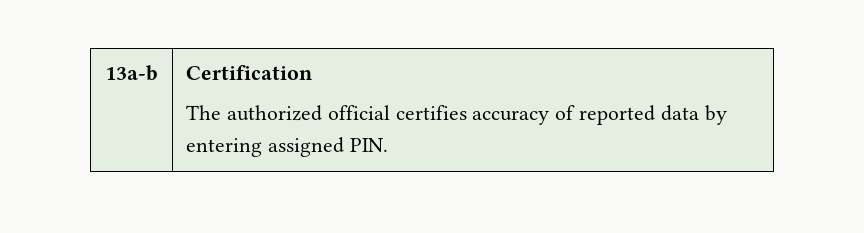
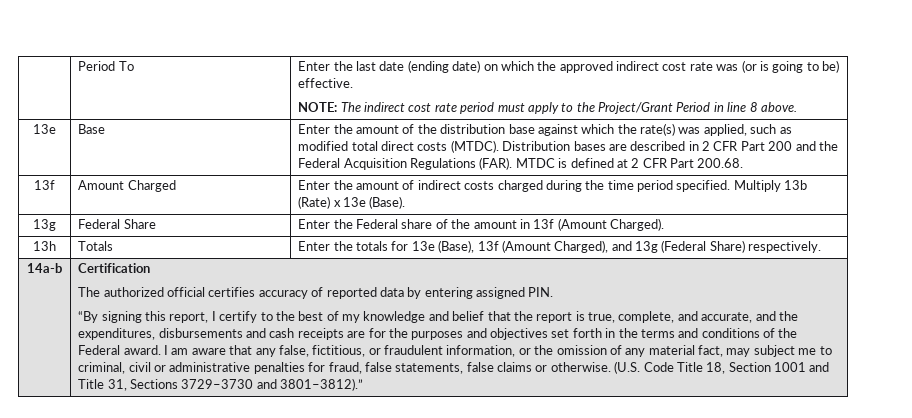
[105,65,158,81] 13a-b -> [78,61,134,71] [298,60,840,73] [298,78,354,88] [298,102,797,114] [33,124,56,134] [78,124,106,134] [298,123,792,136] [298,140,838,153] [298,157,744,170] [34,180,55,190] [78,180,176,192] [298,180,808,192] [298,196,406,209] [33,219,56,231] [78,219,156,229] [298,218,665,231] [33,241,56,251] [78,241,114,251] [298,240,822,253] [27,263,62,273] | Period To | Enter the last date (ending date) on which the approved indirect cost rate was (or is going to be) effective. // NOTE: The indirect cost rate period must apply to the Project/Grant Period in line 8 above. // 13e | Base | Enter the amount of the distribution base against which the rate(s) was applied, such as modified total direct costs (MTDC). Distribution bases are described in 2 CFR Part 200 and the Federal Acquisition Regulations (FAR). MTDC is defined at 2 CFR Part 200.68. // 13f | Amount Charged | Enter the amount of indirect costs charged during the time period specified. Multiply 13b (Rate) x 13e (Base). // 13g | Federal Share | Enter the Federal share of the amount in 13f (Amount Charged). // 13h | Totals | Enter the totals for 13e (Base), 13f (Amount Charged), and 13g (Federal Share) respectively. // 14a-b
(388, 145) none -> [78,311,798,323] [78,328,798,340] [78,345,832,357] [78,361,830,374] [78,378,364,391] // “By signing this report, I certify to the best of my knowledge and belief that the report is true, complete, and accurate, and the expenditures, disbursements and cash receipts are for the purposes and objectives set forth in the terms and conditions of the Federal award. I am aware that any false, fictitious, or fraudulent information, or the omission of any material fact, may subject me to criminal, civil or administrative penalties for fraud, false statements, false claims or otherwise. (U.S. Code Title 18, Section 1001 and Title 31, Sections 3729–3730 and 3801–3812).”

